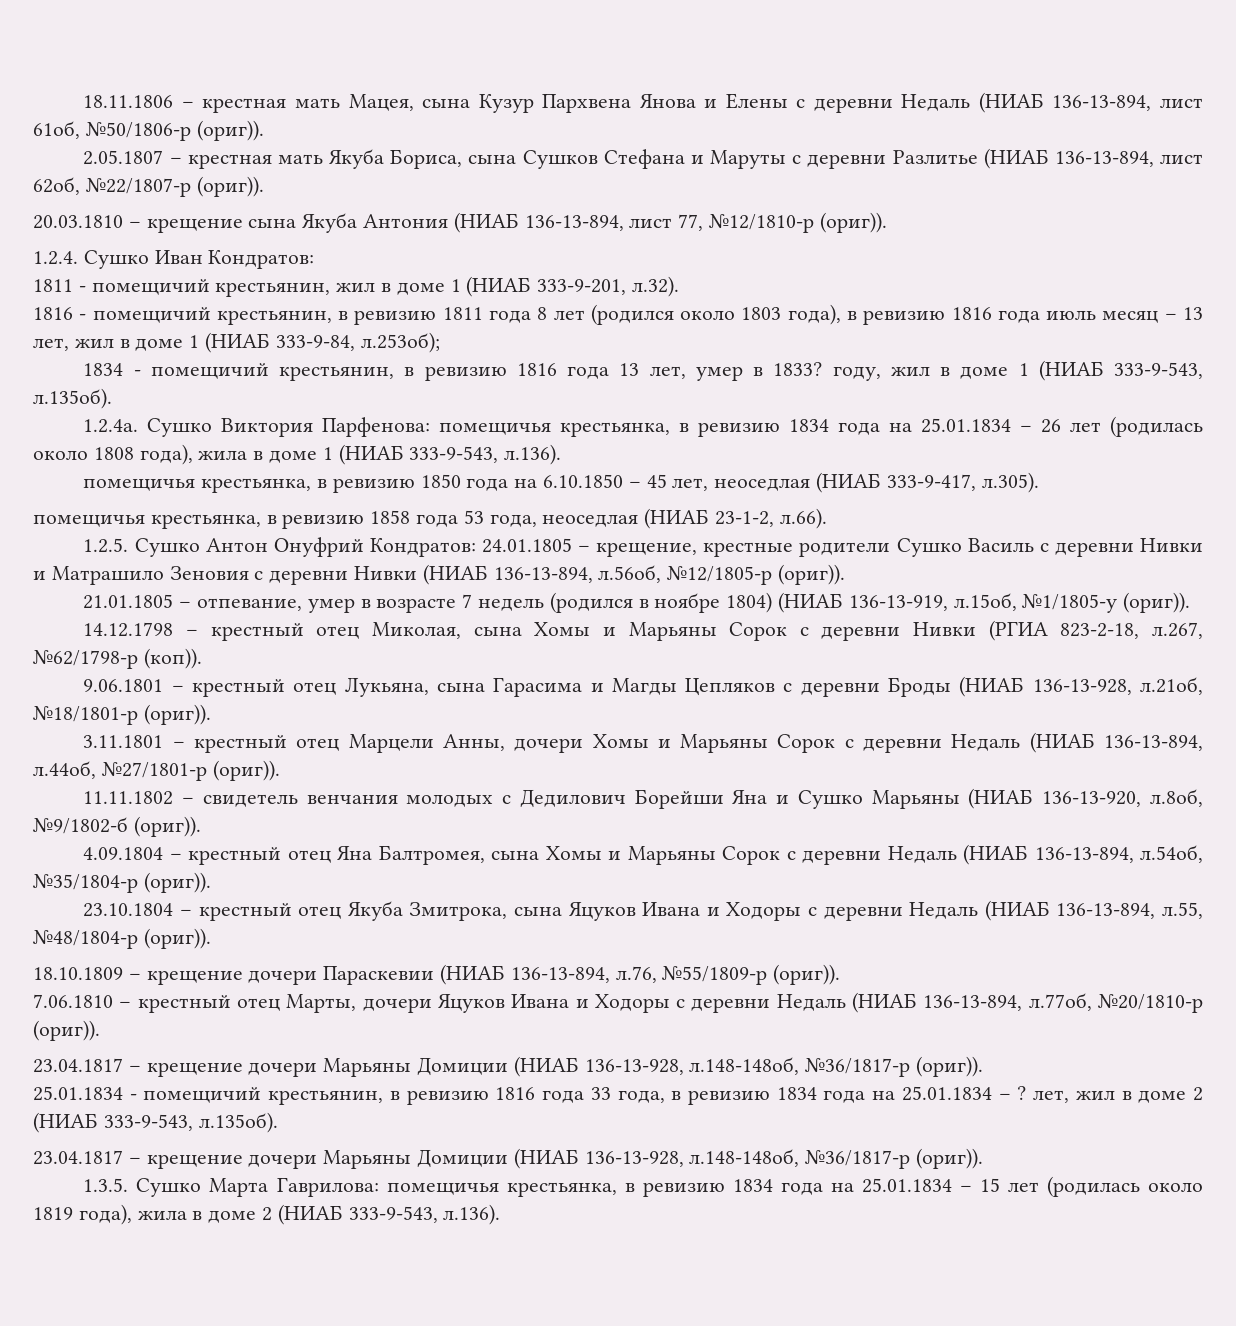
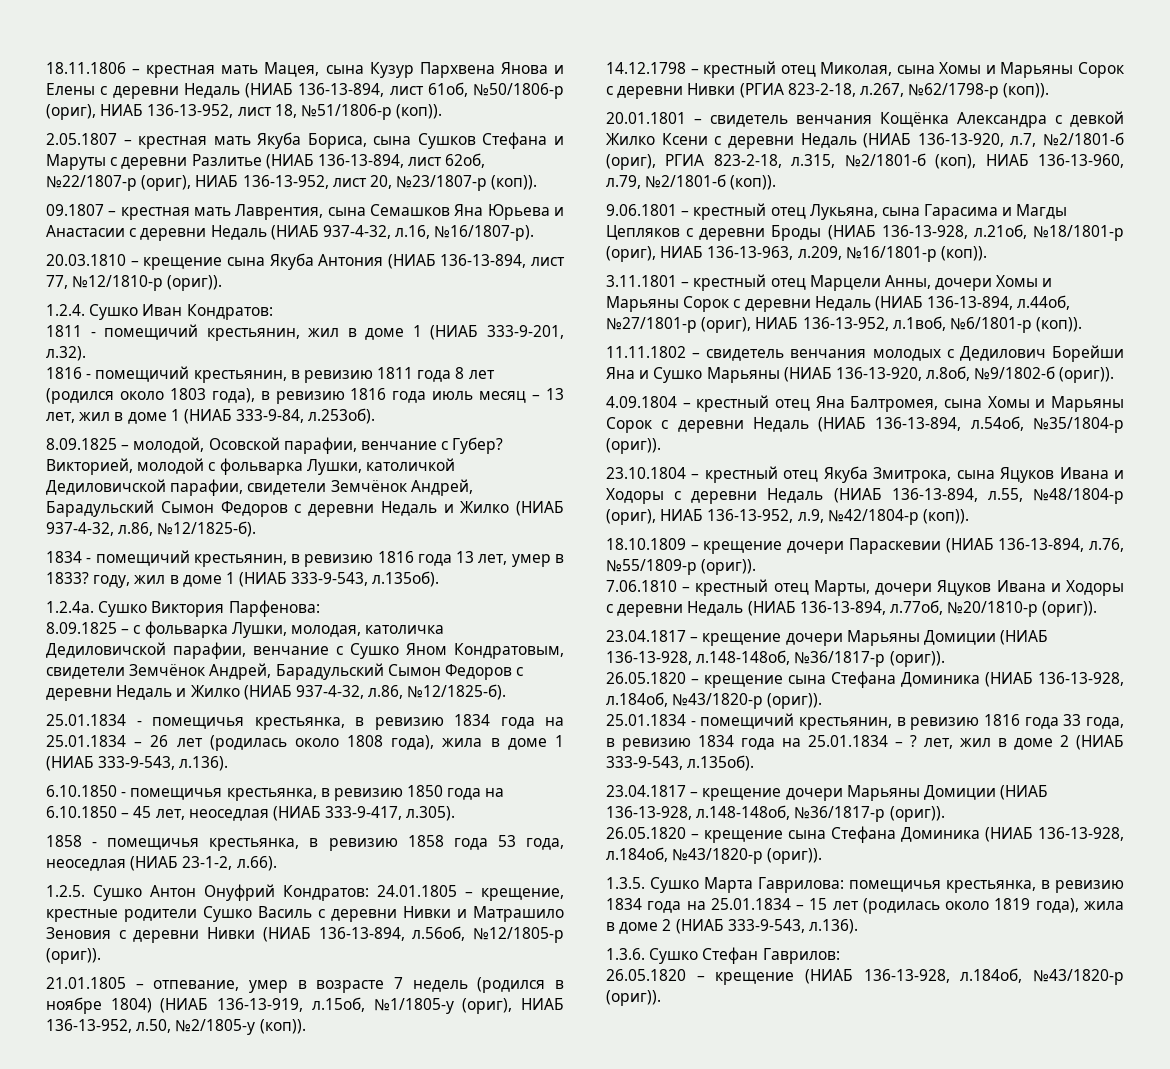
[196,120,264,141] (ориг)). -> [46,104,443,120] (ориг), НИАБ 136-13-952, лист 18, №51/1806-р (коп)).
[196,176,264,197] (ориг)). -> [141,175,538,191] [46,204,564,220] [46,225,535,241] (ориг), НИАБ 136-13-952, лист 20, №23/1807-р (коп)). // 09.1807 – крестная мать Лаврентия, сына Семашков Яна Юрьева и Анастасии с деревни Недаль (НИАБ 937-4-32, л.16, №16/1807-р).
[360,332,440,353] л.253об); -> [308,408,376,424] [46,437,504,454] [46,458,455,475] [46,479,473,496] [46,500,564,517] [46,521,257,537] л.253об). // 8.09.1825 – молодой, Осовской парафии, венчание с Губер? Викторией, молодой с фольварка Лушки, католичкой Дедиловичской парафии, свидетели Земчёнок Андрей, Барадульский Сымон Федоров с деревни Недаль и Жилко (НИАБ 937-4-32, л.86, №12/1825-б).
(431, 427) none -> [46,621,445,638] [46,642,564,659] [46,663,524,680] [46,684,507,701] [46,714,142,726] // 8.09.1825 – с фольварка Лушки, молодая, католичка Дедиловичской парафии, венчание с Сушко Яном Кондратовым, свидетели Земчёнок Андрей, Барадульский Сымон Федоров с деревни Недаль и Жилко (НИАБ 937-4-32, л.86, №12/1825-б). // 25.01.1834 -
(562, 454) none -> [46,785,127,797] 6.10.1850 -
(1039, 482) none -> [46,835,98,847] 1858 -
[1123,592,1191,613] (ориг)). -> [462,998,564,1014] [46,1019,306,1035] (ориг), НИАБ 136-13-952, л.50, №2/1805-у (коп)).
(202, 658) none -> [606,111,1124,128] [606,132,1124,149] [606,153,1124,170] [606,174,777,190] // 20.01.1801 – свидетель венчания Кощёнка Александра с девкой Жилко Ксени с деревни Недаль (НИАБ 136-13-920, л.7, №2/1801-б (ориг), РГИА 823-2-18, л.315, №2/1801-б (коп), НИАБ 136-13-960, л.79, №2/1801-б (коп)).
[143,704,211,725] (ориг)). -> [606,246,987,262] (ориг), НИАБ 136-13-963, л.209, №16/1801-р (коп)).
[212,760,280,781] (ориг)). -> [701,316,1083,333] (ориг), НИАБ 136-13-952, л.1воб, №6/1801-р (коп)).
[143,928,211,949] (ориг)). -> [606,509,969,525] (ориг), НИАБ 136-13-952, л.9, №42/1804-р (коп)).
(984, 1066) none -> [606,671,1124,688] [606,692,823,709] // 26.05.1820 – крещение сына Стефана Доминика (НИАБ 136-13-928, л.184об, №43/1820-р (ориг)).
(984, 1158) none -> [606,826,1124,843] [606,847,823,864] // 26.05.1820 – крещение сына Стефана Доминика (НИАБ 136-13-928, л.184об, №43/1820-р (ориг)).
(501, 1214) none -> [606,947,840,964] [606,968,1124,985] [606,990,661,1006] // 1.3.6. Сушко Стефан Гаврилов: // 26.05.1820 – крещение (НИАБ 136-13-928, л.184об, №43/1820-р (ориг)).

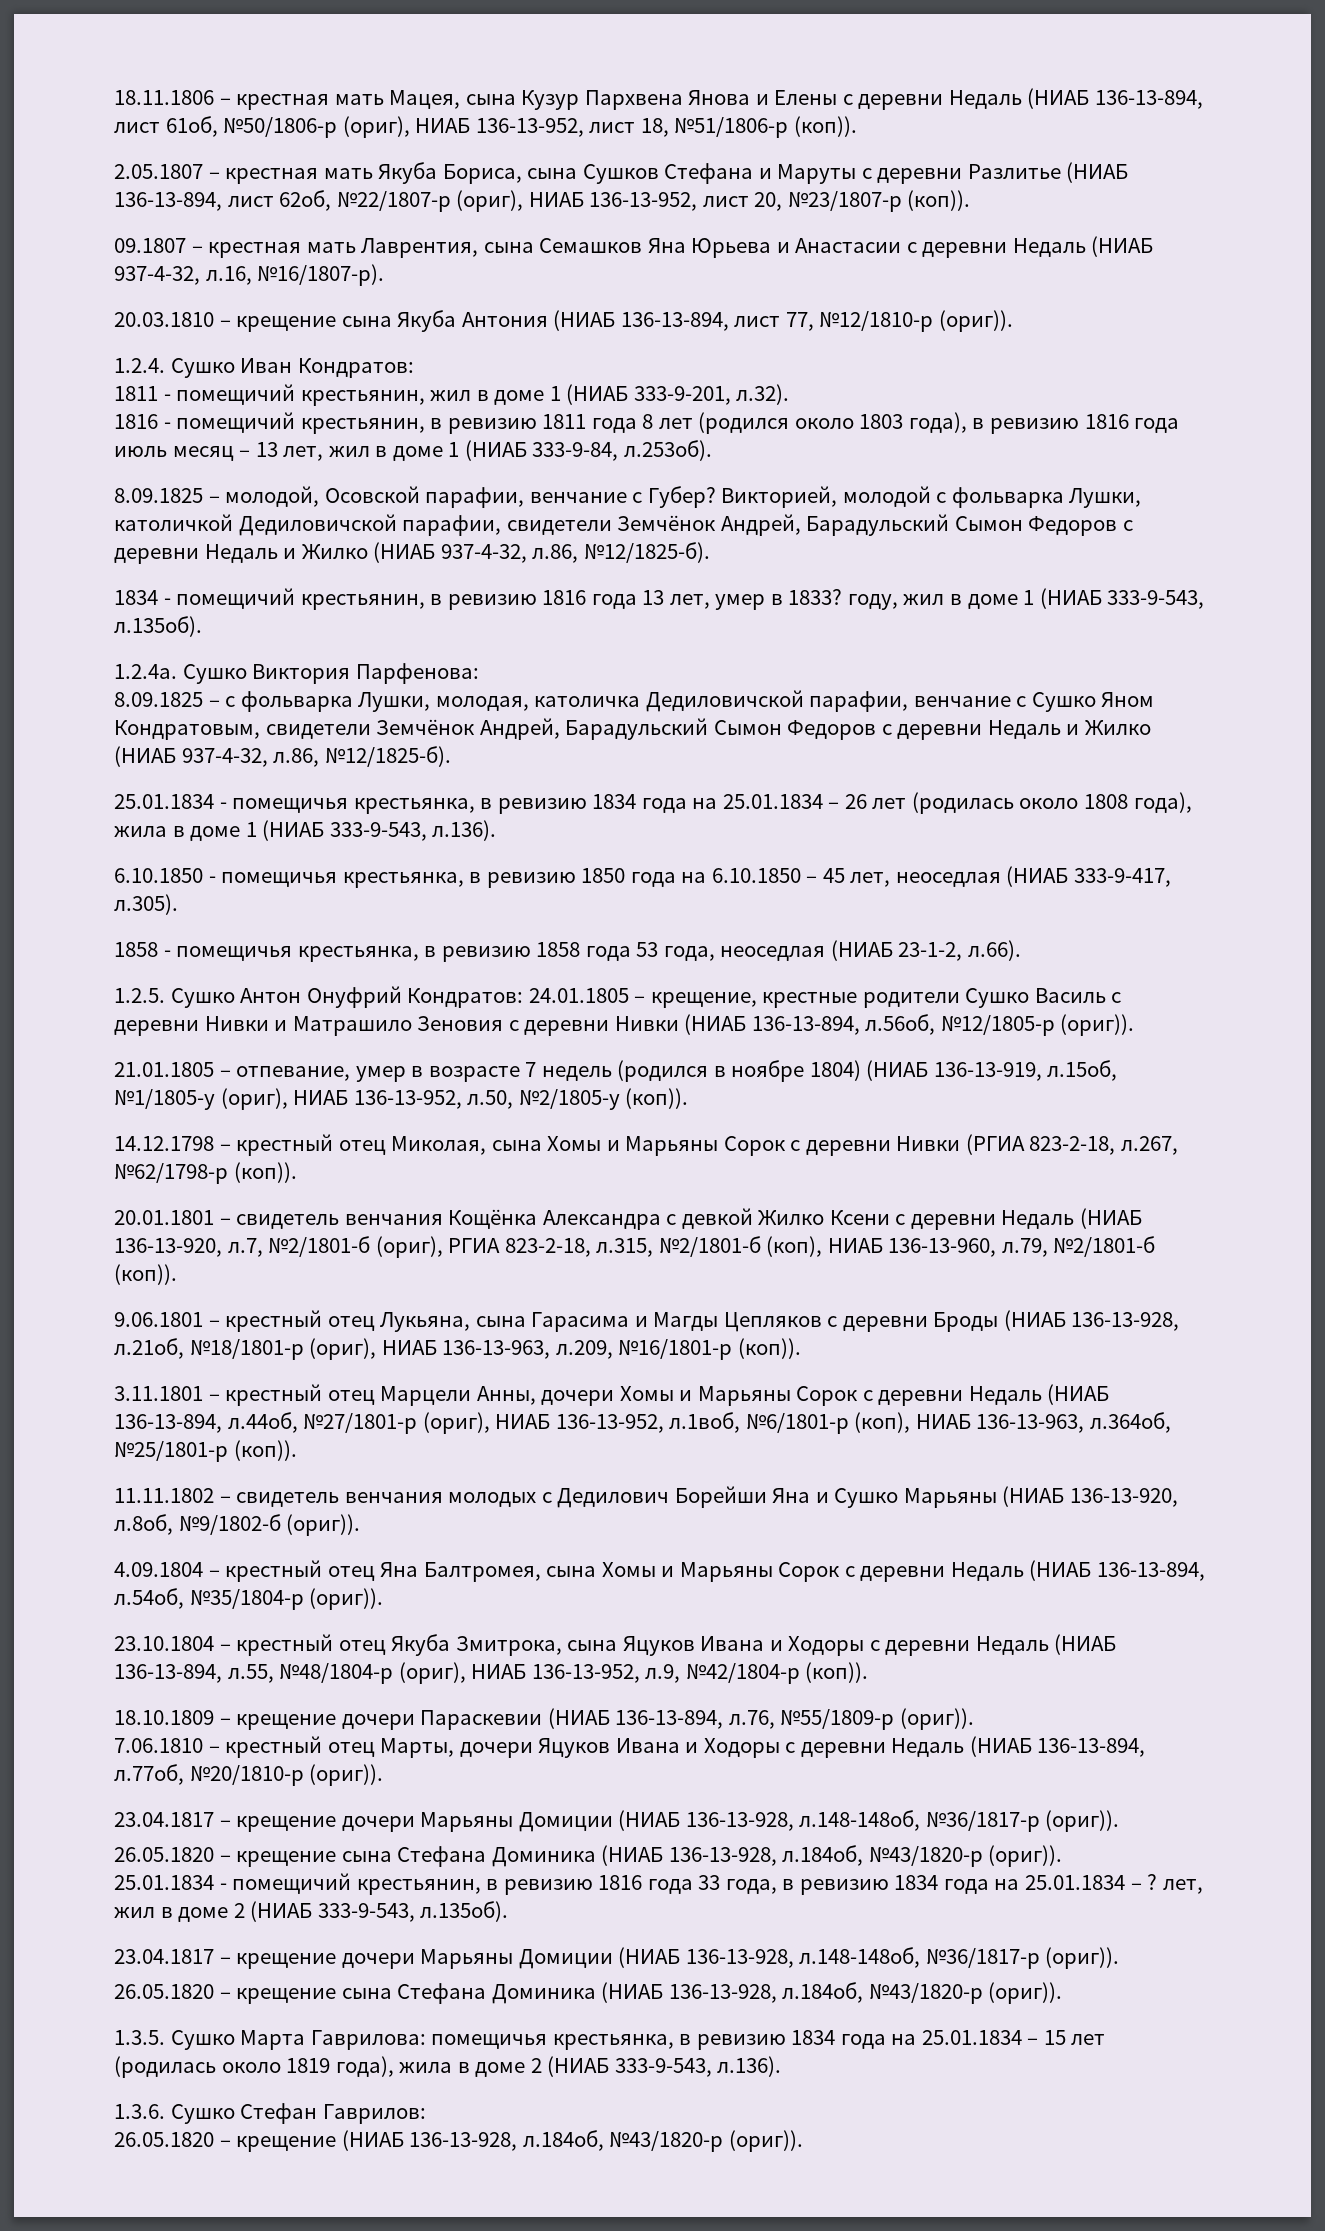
(1032, 325) none -> [854,1412,1171,1433] [114,1441,228,1462] (коп), НИАБ 136-13-963, л.364об, №25/1801-р

